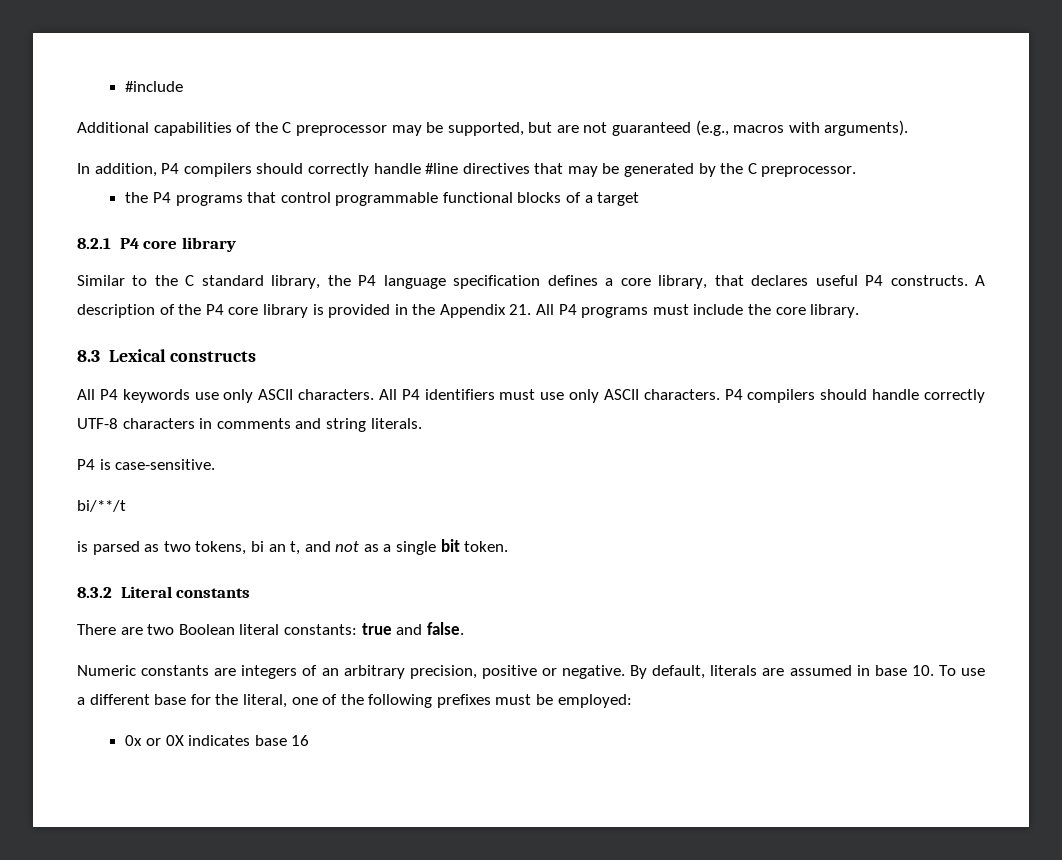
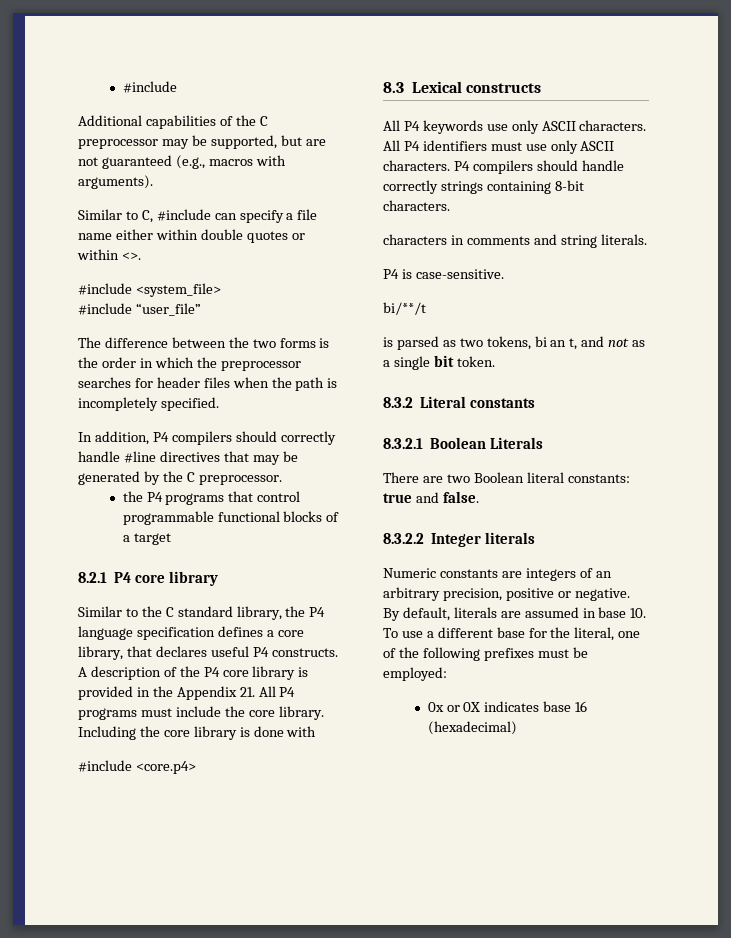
(909, 128) none -> [78,209,318,223] [78,229,305,243] [77,249,141,260] [78,283,221,297] [78,303,201,316] [78,337,330,348] [78,357,301,371] [78,377,338,391] [78,397,219,411] // Similar to C, #include can specify a file name either within double quotes or within <>. // #include <system_file> // #include “user_file” // The difference between the two forms is the order in which the preprocessor searches for header files when the path is incompletely specified.
(860, 311) none -> [78,726,317,740] [78,760,196,774] Including the core library is done with // #include <core.p4>
[77,418,118,429] UTF-8 -> [440,180,584,194] [383,200,450,211] strings containing 8-bit characters. //
(251, 593) none -> [383,437,544,449] // 8.3.2.1 Boolean Literals
(464, 628) none -> [383,532,536,547] // 8.3.2.2 Integer literals
(310, 740) none -> [427,721,517,735] (hexadecimal)

